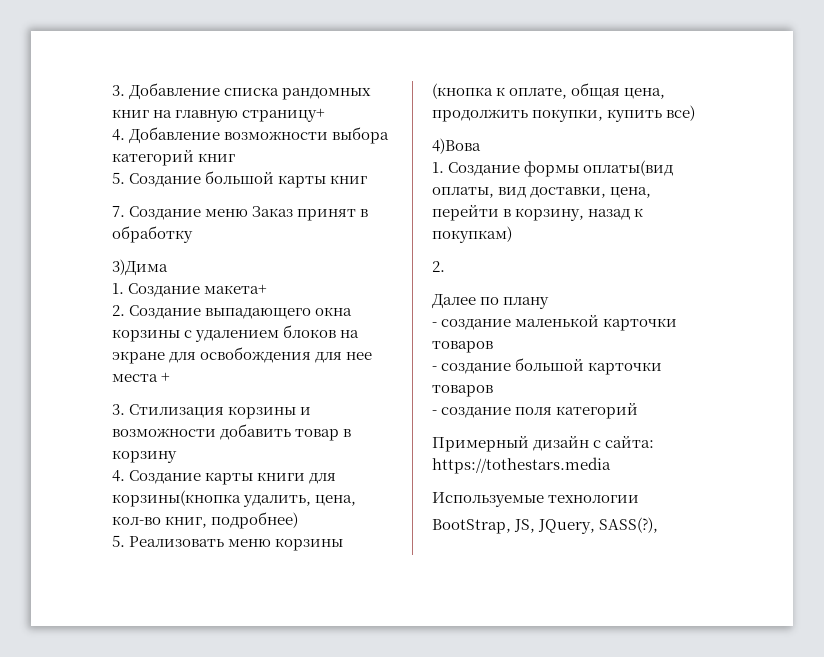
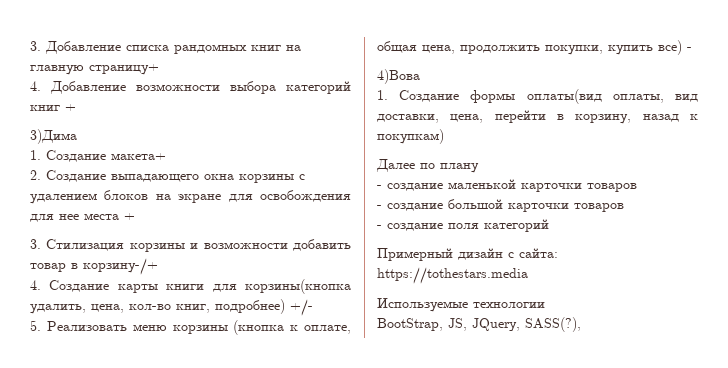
[112,171,368,188] [112,206,369,221] [112,226,193,243] // 5. Создание большой карты книг // 7. Создание меню Заказ принят в обработку -> [65,104,76,111] +
[112,450,177,463] корзину -> [83,258,158,275] корзину-/+
(299, 520) none -> [290,299,313,316] +/-
(696, 113) none -> [687,47,692,51] -
[432,261,445,272] // 2. -> (444, 136) none

